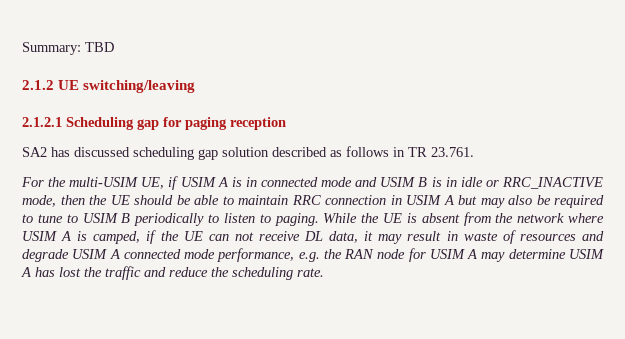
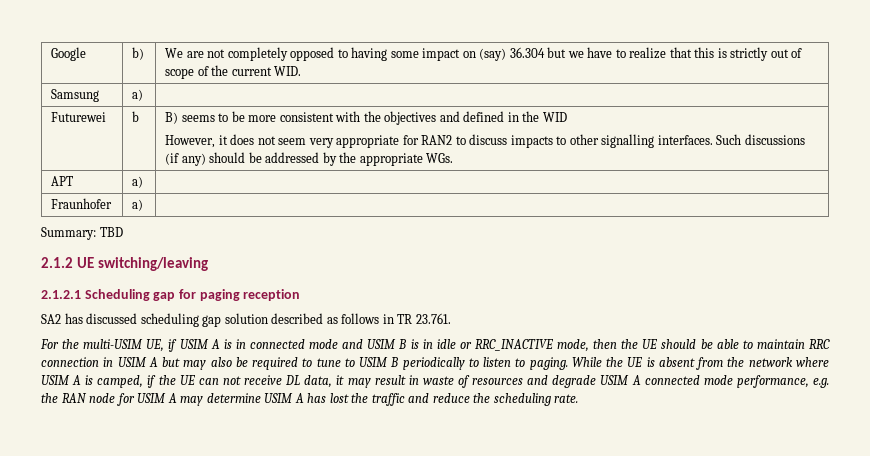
(22, 48) none -> [51,47,87,61] [132,47,145,60] [165,47,803,61] [165,65,302,79] [51,89,100,102] [132,89,144,101] [51,112,107,122] [132,111,140,122] [165,111,567,125] [165,134,805,148] [165,152,454,166] [51,176,74,186] [132,176,144,188] [51,198,113,209] [132,199,144,211] Google | b) | We are not completely opposed to having some impact on (say) 36.304 but we have to realize that this is strictly out of scope of the current WID. // Samsung | a) | // Futurewei | b | B) seems to be more consistent with the objectives and defined in the WID // However, it does not seem very appropriate for RAN2 to discuss impacts to other signalling interfaces. Such discussions (if any) should be addressed by the appropriate WGs. // APT | a) | // Fraunhofer | a) | //

